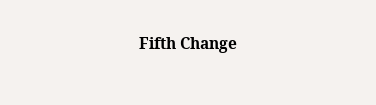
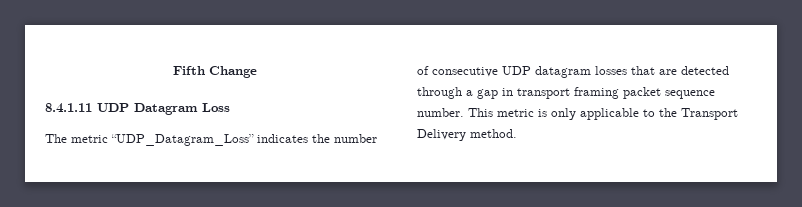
(238, 45) none -> [45,103,230,115] [45,134,377,146] [417,66,729,78] [417,87,715,99] [417,108,738,120] [417,129,517,141] // 8.4.1.11 UDP Datagram Loss // The metric “UDP_Datagram_Loss” indicates the number of consecutive UDP datagram losses that are detected through a gap in transport framing packet sequence number. This metric is only applicable to the Transport Delivery method.

